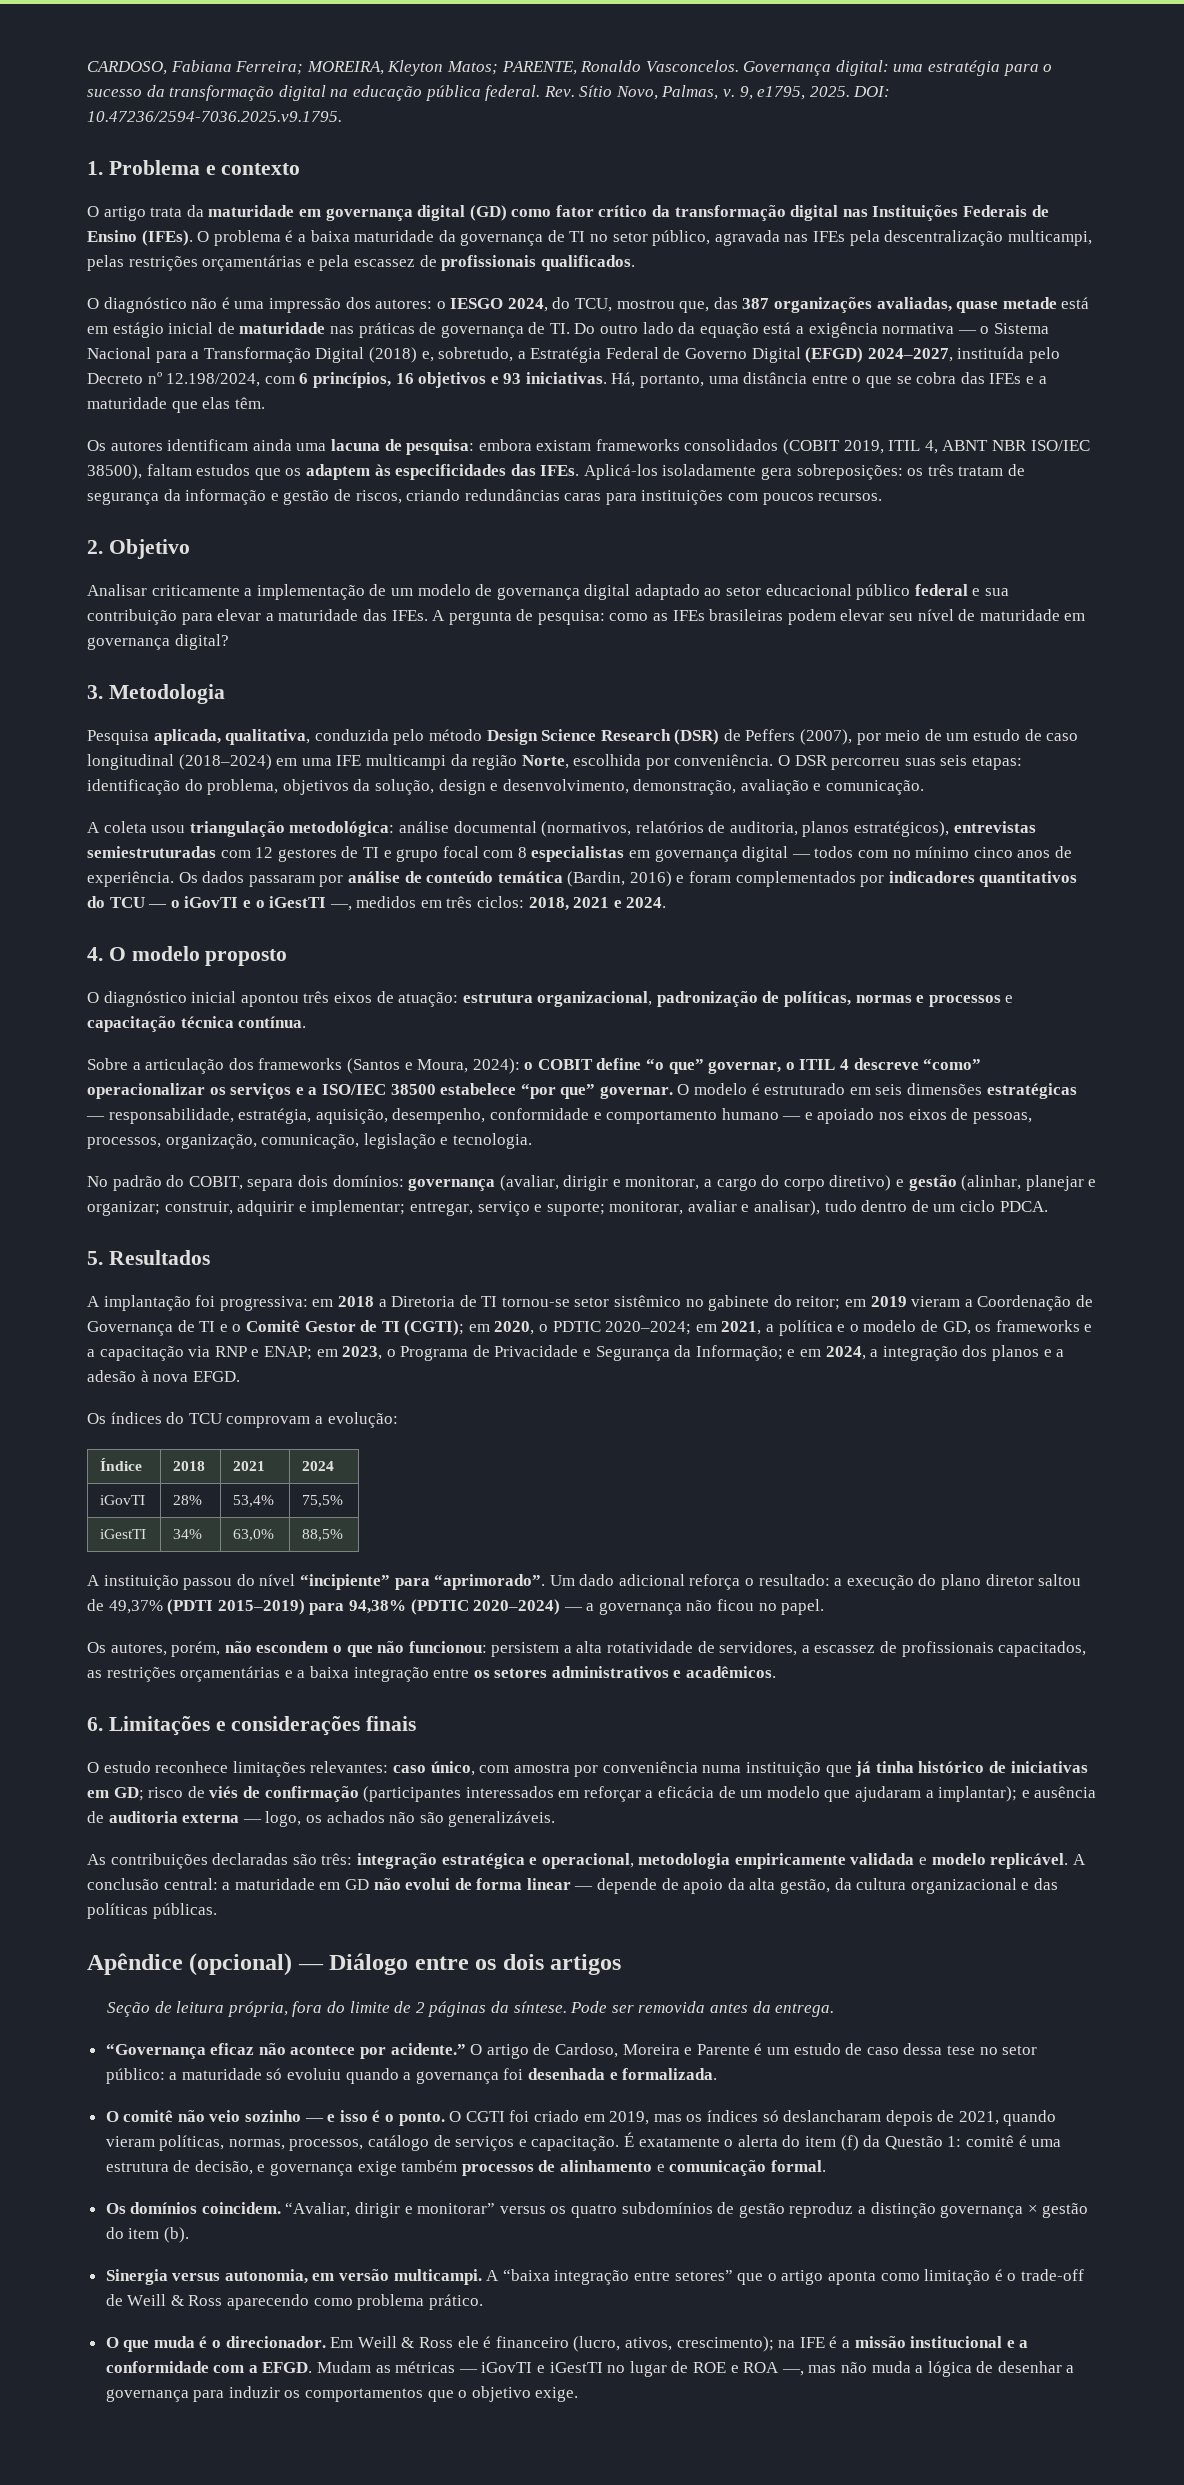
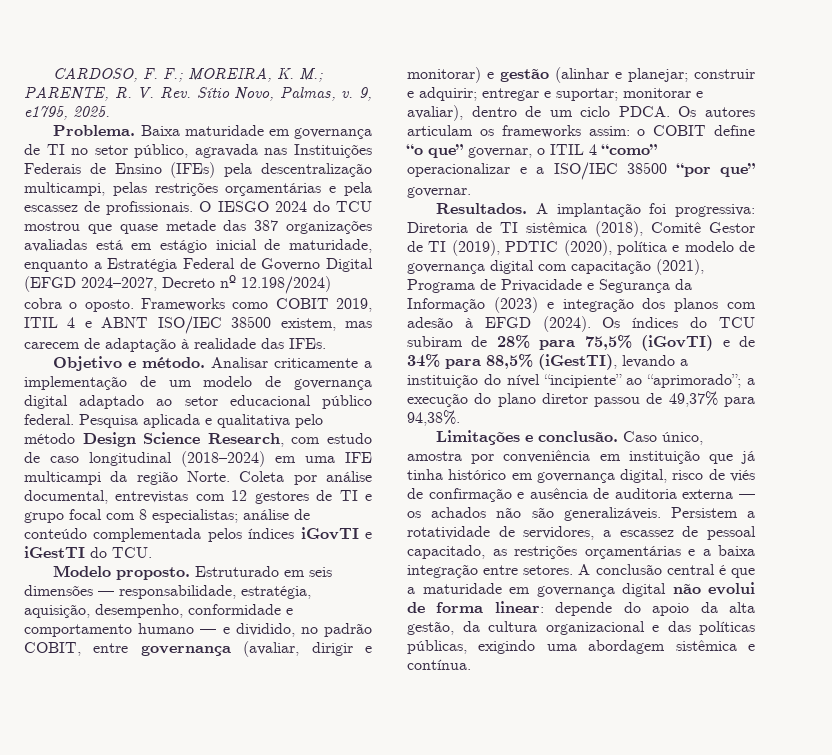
[170,60,1053,76] [87,85,541,101] Fabiana Ferreira; MOREIRA, Kleyton Matos; PARENTE, Ronaldo Vasconcelos. Governança digital: uma estratégia para o sucesso da transformação digital na educação pública federal. -> [143,67,324,82] [24,86,155,101] F. F.; MOREIRA, K. M.; PARENTE, R. V.
[853,86,891,97] [87,111,342,122] [87,160,301,175] [87,205,1049,221] [87,230,456,246] DOI: 10.47236/2594-7036.2025.v9.1795. // 1. Problema e contexto // O artigo trata da maturidade em governança digital (GD) como fator crítico da transformação digital nas Instituições Federais de Ensino (IFEs). O problema é a baixa maturidade da -> [53,125,290,136] // Problema. Baixa maturidade em
[813,231,846,242] IFEs -> [294,144,372,158] [24,162,216,178] Instituições Federais de Ensino (IFEs)
[441,255,635,271] [87,297,1057,313] profissionais qualificados. // O diagnóstico não é uma impressão dos autores: o IESGO 2024, do TCU, mostrou que, das 387 organizações avaliadas, quase metade -> [106,201,372,215] [24,220,373,234] [24,239,87,252] profissionais. O IESGO 2024 do TCU mostrou que quase metade das 387 organizações avaliadas
[239,322,1049,338] [87,347,514,363] maturidade nas práticas de governança de TI. Do outro lado da equação está a exigência normativa — o Sistema Nacional para a Transformação Digital (2018) e, sobretudo, -> [289,239,372,253] [24,259,88,272] maturidade, enquanto
[805,347,1061,363] [87,372,1047,388] [87,397,265,413] [87,439,1090,455] [87,464,1026,480] [87,489,883,505] [87,539,190,559] (EFGD) 2024–2027, instituída pelo Decreto nº 12.198/2024, com 6 princípios, 16 objetivos e 93 iniciativas. Há, portanto, uma distância entre o que se cobra das IFEs e a maturidade que elas têm. // Os autores identificam ainda uma lacuna de pesquisa: embora existam frameworks consolidados (COBIT 2019, ITIL 4, ABNT NBR ISO/IEC 38500), faltam estudos que os adaptem às especificidades das IFEs. Aplicá-los isoladamente gera sobreposições: os três tratam de segurança da informação e gestão de riscos, criando redundâncias caras para instituições com poucos recursos. // 2. Objetivo // -> [24,275,331,294] [24,298,372,312] [24,316,372,334] [24,338,326,352] [53,356,206,371] (EFGD 2024–2027, Decreto nº 12.198/2024) cobra o oposto. Frameworks como COBIT 2019, ITIL 4 e ABNT ISO/IEC 38500 existem, mas carecem de adaptação à realidade das IFEs. // Objetivo e método.
[914,584,1010,596] [87,609,1086,625] [87,634,229,650] [87,684,225,704] [87,729,969,745] federal e sua contribuição para elevar a maturidade das IFEs. A pergunta de pesquisa: como as IFEs brasileiras podem elevar seu nível de maturidade em governança digital? // 3. Metodologia // Pesquisa aplicada, qualitativa, conduzida pelo método Design Science Research (DSR) de Peffers (2007), por meio de um -> [24,414,323,428] [24,432,321,447] federal. Pesquisa aplicada e qualitativa pelo método Design Science Research, com
[521,754,1023,770] [87,779,925,795] [87,821,1036,837] [87,846,216,858] Norte, escolhida por conveniência. O DSR percorreu suas seis etapas: identificação do problema, objetivos da solução, design e desenvolvimento, demonstração, avaliação e comunicação. // A coleta usou triangulação metodológica: análise documental (normativos, relatórios de auditoria, planos estratégicos), entrevistas semiestruturadas -> [187,471,372,485] [24,490,189,504] Norte. Coleta por análise documental, entrevistas
[531,846,1072,862] [87,871,1078,887] [87,896,667,911] [87,946,288,966] [87,991,1014,1007] [87,1016,307,1032] [87,1058,982,1074] [87,1083,846,1099] especialistas em governança digital — todos com no mínimo cinco anos de experiência. Os dados passaram por análise de conteúdo temática (Bardin, 2016) e foram complementados por indicadores quantitativos do TCU — o iGovTI e o iGestTI —, medidos em três ciclos: 2018, 2021 e 2024. // 4. O modelo proposto // O diagnóstico inicial apontou três eixos de atuação: estrutura organizacional, padronização de políticas, normas e processos e capacitação técnica contínua. // Sobre a articulação dos frameworks (Santos e Moura, 2024): o COBIT define “o que” governar, o ITIL 4 descreve “como” operacionalizar os serviços e a ISO/IEC 38500 estabelece “por que” governar. O modelo é estruturado -> [152,509,310,523] [24,527,372,542] [24,546,152,558] [53,565,280,580] especialistas; análise de conteúdo complementada pelos índices iGovTI e iGestTI do TCU. // Modelo proposto. Estruturado
[986,1083,1077,1099] estratégicas -> (93, 590) none
[817,1108,1032,1124] [87,1133,532,1149] [87,1175,1097,1191] [87,1200,857,1216] apoiado nos eixos de pessoas, processos, organização, comunicação, legislação e tecnologia. // No padrão do COBIT, separa dois domínios: governança (avaliar, dirigir e monitorar, a cargo do corpo diretivo) e gestão (alinhar, planejar e organizar; construir, adquirir e implementar; entregar, serviço e suporte; monitorar, avaliar e analisar), tudo -> [235,623,372,637] [24,641,372,657] [407,67,755,83] [407,87,703,101] [407,105,463,121] dividido, no padrão COBIT, entre governança (avaliar, dirigir e monitorar) e gestão (alinhar e planejar; construir e adquirir; entregar e suportar; monitorar e avaliar),
[87,1250,210,1265] [87,1295,1093,1311] [87,1320,775,1336] // 5. Resultados // A implantação foi progressiva: em 2018 a Diretoria de TI tornou-se setor sistêmico no gabinete do reitor; em 2019 vieram a Coordenação de Governança de TI e o Comitê Gestor de TI (CGTI); em 2020, o PDTIC 2020–2024; em 2021, a -> [678,106,755,117] [407,125,755,138] [406,144,657,158] [407,162,755,180] [407,187,471,198] [436,203,755,217] [407,221,755,237] [407,240,612,256] Os autores articulam os frameworks assim: o COBIT define “o que” governar, o ITIL 4 “como” operacionalizar e a ISO/IEC 38500 “por que” governar. // Resultados. A implantação foi progressiva: Diretoria de TI sistêmica (2018), Comitê Gestor de TI (2019), PDTIC (2020),
[849,1320,1093,1335] [87,1346,396,1361] o modelo de GD, os frameworks e a capacitação via RNP e ENAP; em 2023, o -> [684,241,755,252] [407,259,704,275] modelo de governança digital com capacitação (2021),
[695,1345,1065,1361] [87,1370,240,1382] [87,1412,398,1428] [100,1458,143,1471] [173,1461,206,1471] [233,1461,266,1471] [302,1461,335,1471] [100,1495,146,1505] [173,1495,203,1505] [233,1495,275,1507] [302,1495,344,1507] [100,1529,147,1539] [173,1529,203,1539] [233,1529,275,1541] [302,1529,344,1541] [87,1574,830,1590] Informação; e em 2024, a integração dos planos e a adesão à nova EFGD. // Os índices do TCU comprovam a evolução: // Índice | 2018 | 2021 | 2024 // iGovTI | 28% | 53,4% | 75,5% // iGestTI | 34% | 63,0% | 88,5% // A instituição passou do nível “incipiente” para “aprimorado”. Um dado adicional reforça o resultado: -> [407,297,756,313] [407,316,755,332] [407,335,755,351] [407,354,688,370] [407,374,742,388] Informação (2023) e integração dos planos com adesão à EFGD (2024). Os índices do TCU subiram de 28% para 75,5% (iGovTI) e de 34% para 88,5% (iGestTI), levando a instituição do nível “incipiente” ao “aprimorado”;
[1038,1574,1082,1586] saltou -> [594,397,641,407] passou
[167,1599,825,1615] [87,1641,603,1657] (PDTI 2015–2019) para 94,38% (PDTIC 2020–2024) — a governança não ficou no papel. // Os autores, porém, não escondem o que não funcionou: persistem a alta -> [724,397,755,407] [407,410,460,426] [436,430,704,445] [407,450,755,464] [407,469,755,483] [407,488,755,502] [407,507,755,521] para 94,38%. // Limitações e conclusão. Caso único, amostra por conveniência em instituição que já tinha histórico em governança digital, risco de viés de confirmação e ausência de auditoria externa — os achados não são generalizáveis. Persistem a
[901,1641,1087,1657] profissionais capacitados, -> [707,526,756,540] [407,545,485,559] pessoal capacitado,
[473,1666,777,1678] [87,1716,417,1736] [87,1761,1088,1777] [87,1786,1097,1802] [87,1811,556,1827] [87,1853,1086,1869] [87,1878,218,1890] os setores administrativos e acadêmicos. // 6. Limitações e considerações finais // O estudo reconhece limitações relevantes: caso único, com amostra por conveniência numa instituição que já tinha histórico de iniciativas em GD; risco de viés de confirmação (participantes interessados em reforçar a eficácia de um modelo que ajudaram a implantar); e ausência de auditoria externa — logo, os achados não são generalizáveis. // As contribuições declaradas são três: integração estratégica e operacional, metodologia empiricamente validada e modelo replicável. A conclusão central: -> [523,564,755,578] setores. A conclusão central é que
[344,1879,369,1890] GD -> [536,583,666,597] governança digital
[526,1878,679,1894] linear — depende de -> [494,601,641,616] linear: depende do
[152,1903,217,1919] [87,1953,622,1976] [107,2001,835,2017] [105,2043,1038,2059] [105,2068,718,2084] [105,2110,1057,2126] [105,2132,1062,2151] [105,2160,826,2176] [105,2202,1089,2218] [105,2227,189,2243] [105,2269,1084,2285] [105,2294,483,2310] [105,2336,1029,2352] [105,2361,1075,2377] [105,2386,579,2402] públicas. // Apêndice (opcional) — Diálogo entre os dois artigos // Seção de leitura própria, fora do limite de 2 páginas da síntese. Pode ser removida antes da entrega. // “Governança eficaz não acontece por acidente.” O artigo de Cardoso, Moreira e Parente é um estudo de caso dessa tese no setor público: a maturidade só evoluiu quando a governança foi desenhada e formalizada. // O comitê não veio sozinho — e isso é o ponto. O CGTI foi criado em 2019, mas os índices só deslancharam depois de 2021, quando vieram políticas, normas, processos, catálogo de serviços e capacitação. É exatamente o alerta do item (f) da Questão 1: comitê é uma estrutura de decisão, e governança exige também processos de alinhamento e comunicação formal. // Os domínios coincidem. “Avaliar, dirigir e monitorar” versus os quatro subdomínios de gestão reproduz a distinção governança × gestão do item (b). // Sinergia versus autonomia, em versão multicampi. A “baixa integração entre setores” que o artigo aponta como limitação é o trade-off de Weill & Ross aparecendo como problema prático. // O que muda é o direcionador. Em Weill & Ross ele é financeiro (lucro, ativos, crescimento); na IFE é a missão institucional e a conformidade com a EFGD. Mudam as métricas — iGovTI e iGestTI no lugar de ROE e ROA —, mas não muda a lógica de desenhar a governança para induzir os comportamentos que o objetivo exige. -> [407,640,755,654] [407,659,471,670] públicas, exigindo uma abordagem sistêmica e contínua.

